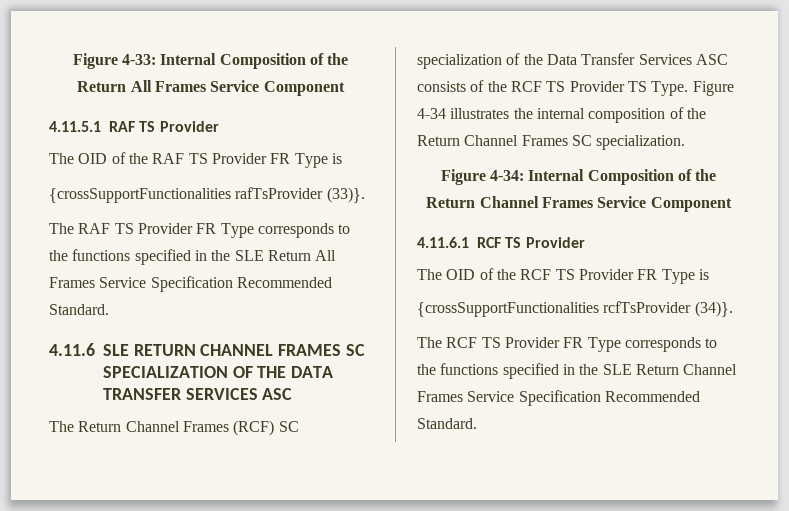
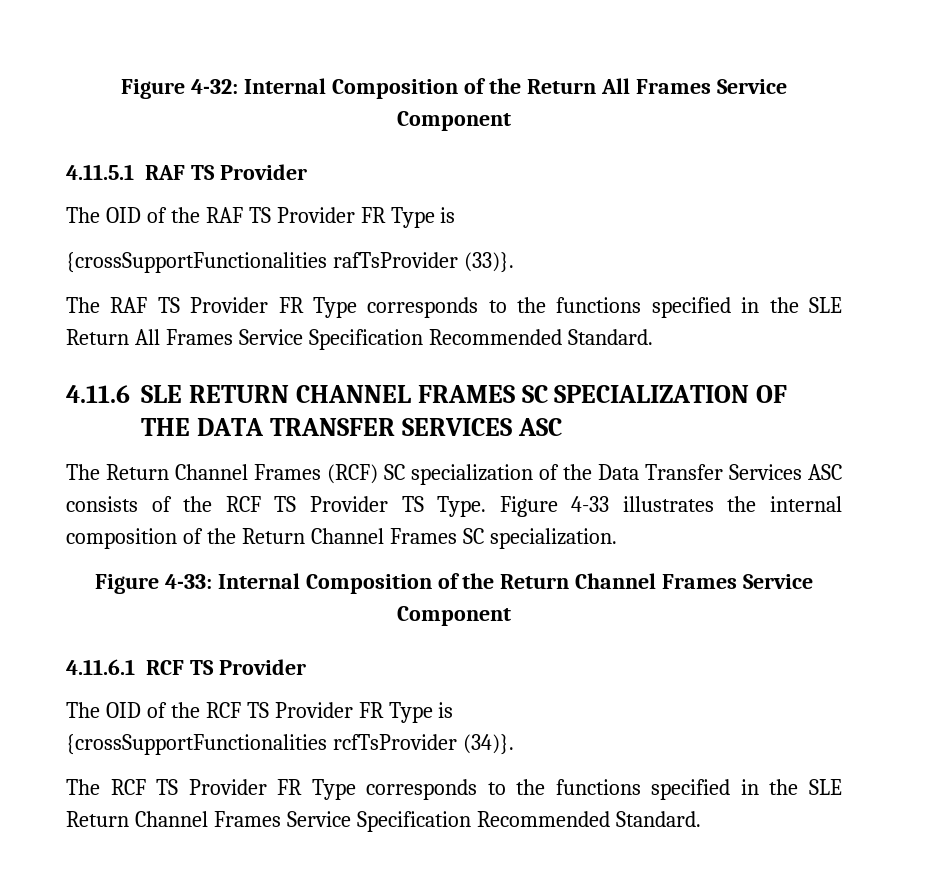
[72,53,157,69] Figure 4-33: -> [121,79,239,99] Figure 4-32:
[417,108,446,119] 4-34 -> [571,496,610,512] 4-33
[490,170,525,181] 4-34: -> [164,574,212,589] 4-33:

